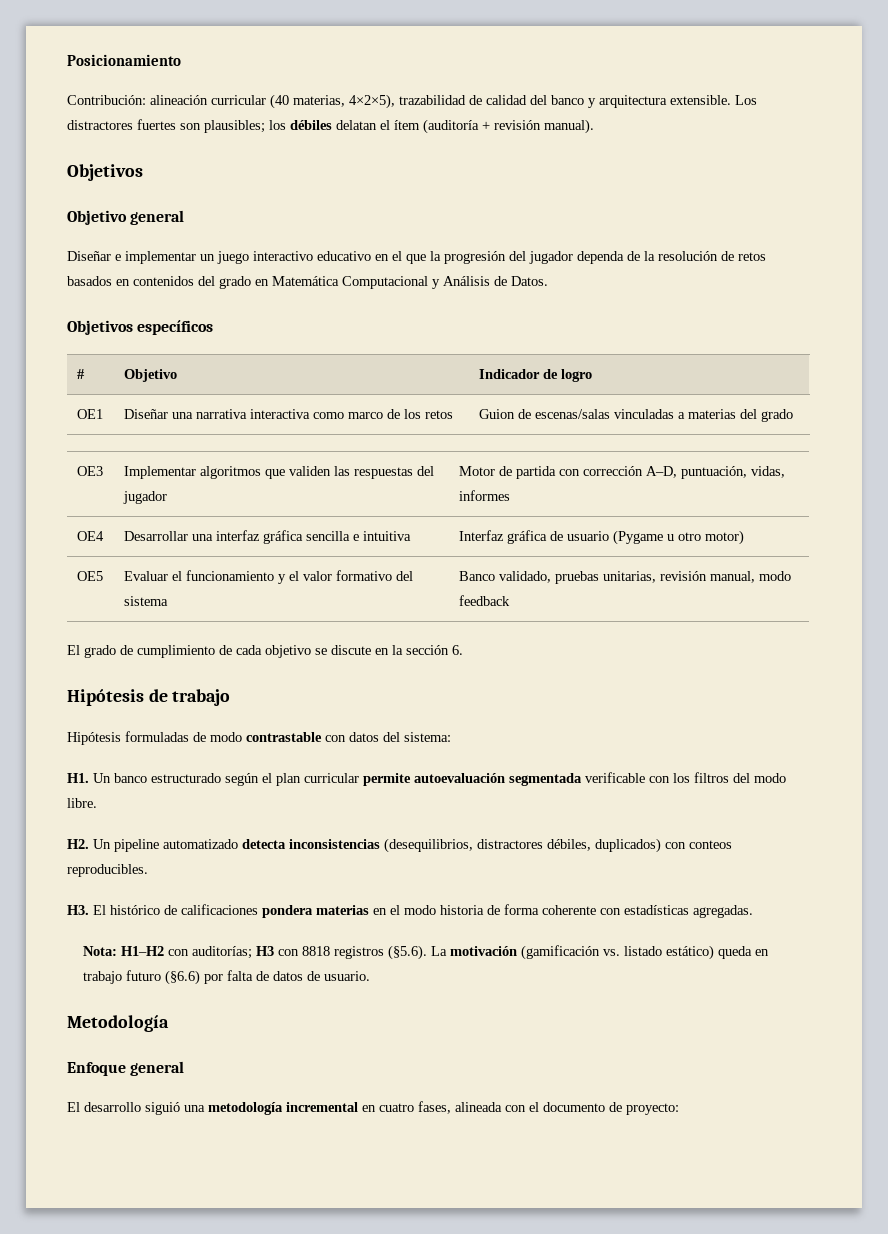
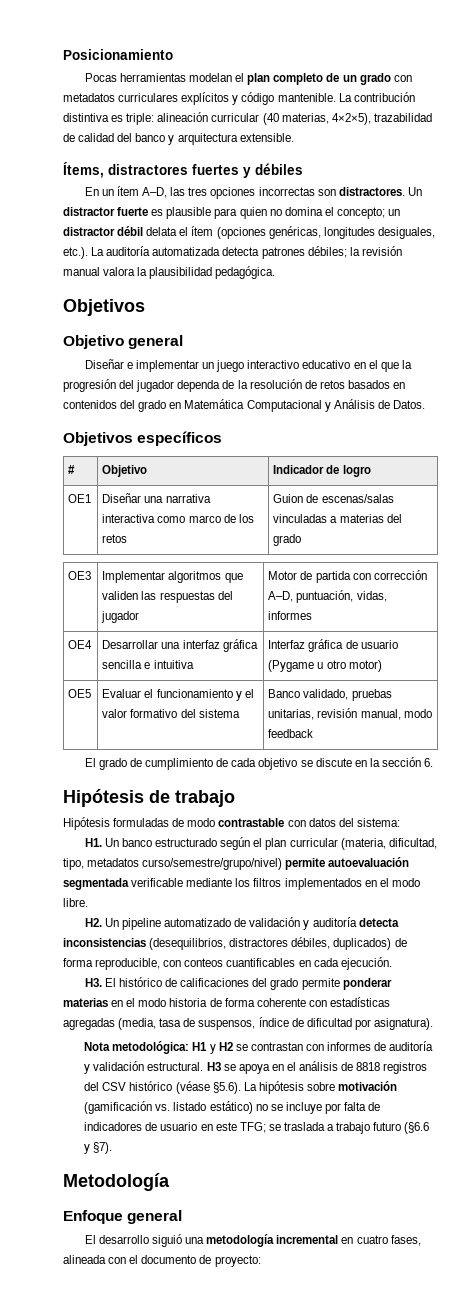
[67,95,146,105] Contribución: -> [84,73,412,85] [63,92,415,105] [63,113,155,125] Pocas herramientas modelan el plan completo de un grado con metadatos curriculares explícitos y código mantenible. La contribución distintiva es triple:
[735,95,757,105] Los -> [63,162,104,178] // Ítems,
[180,119,594,134] son plausibles; los débiles delatan el ítem (auditoría + revisión manual). -> [243,163,303,178] [84,186,422,199] [63,207,401,219] [63,226,435,239] [63,246,402,259] [63,266,276,279] y débiles // En un ítem A–D, las tres opciones incorrectas son distractores. Un distractor fuerte es plausible para quien no domina el concepto; un distractor débil delata el ítem (opciones genéricas, longitudes desiguales, etc.). La auditoría automatizada detecta patrones débiles; la revisión manual valora la plausibilidad pedagógica.
(359, 778) none -> [340,838,437,850] [63,858,283,870] (materia, dificultad, tipo, metadatos curso/semestre/grupo/nivel)
[649,776,670,783] con -> [186,878,233,887] mediante
[733,773,750,783] del -> [284,878,389,890] implementados en el
(238, 844) none -> [234,917,357,930] de validación y auditoría
[665,840,732,849] [67,864,148,877] con conteos reproducibles. -> [394,938,407,947] [63,957,392,970] de forma reproducible, con conteos cuantificables en cada ejecución.
[262,905,313,918] pondera -> [252,978,392,990] del grado permite ponderar
[693,905,753,918] [82,945,447,960] agregadas. // Nota: H1–H2 con auditorías; H3 con 8818 registros (§5.6). La -> [63,1017,433,1030] [84,1041,434,1054] [84,1061,428,1074] [84,1081,336,1094] agregadas (media, tasa de suspensos, índice de dificultad por asignatura). // Nota metodológica: H1 y H2 se contrastan con informes de auditoría y validación estructural. H3 se apoya en el análisis de 8818 registros del CSV histórico (véase §5.6). La hipótesis sobre
[717,946,769,959] [82,970,370,985] queda en trabajo futuro (§6.6) por falta de datos de usuario. -> [255,1102,381,1114] [84,1122,430,1134] [84,1142,113,1154] no se incluye por falta de indicadores de usuario en este TFG; se traslada a trabajo futuro (§6.6 y §7).

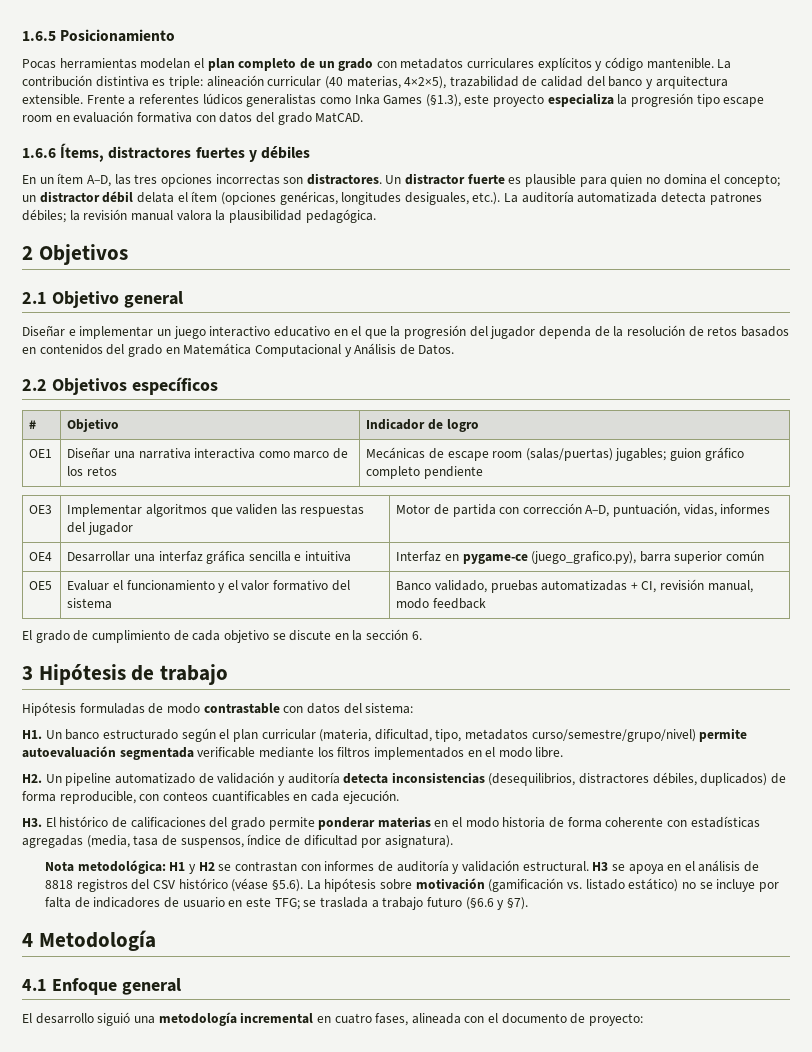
(63, 54) none -> [22,31,56,41] 1.6.5
(294, 137) // -> [86,93,765,107] [22,111,364,125] [22,148,56,158] Frente a referentes lúdicos generalistas como Inka Games (§1.3), este proyecto especializa la progresión tipo escape room en evaluación formativa con datos del grado MatCAD. // 1.6.6
(276, 272) none -> [22,246,33,260] 2
(145, 307) none -> [22,292,47,304] 2.1
(425, 404) none -> [22,379,47,391] 2.2
[273,494,394,503] [273,514,402,523] [273,534,302,546] Guion de escenas/salas vinculadas a materias del grado -> [366,447,744,461] [366,466,483,479] Mecánicas de escape room (salas/puertas) jugables; guion gráfico completo pendiente
[308,639,398,652] [268,660,382,672] gráfica de usuario (Pygame u otro motor) -> [444,550,765,564] en pygame-ce (juego_grafico.py), barra superior común
[268,709,315,720] unitarias, -> [541,580,657,593] automatizadas + CI,
(434, 762) none -> [22,666,33,680] 3
(113, 1148) none -> [22,933,33,947] 4
(170, 1182) none -> [22,979,47,991] 4.1

